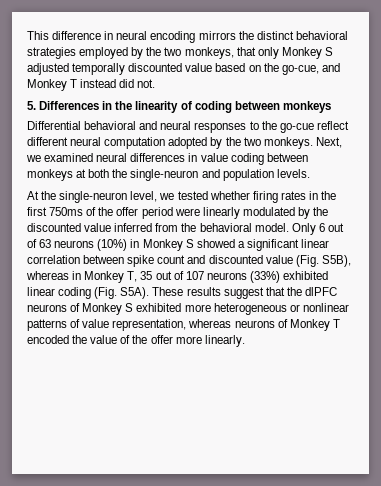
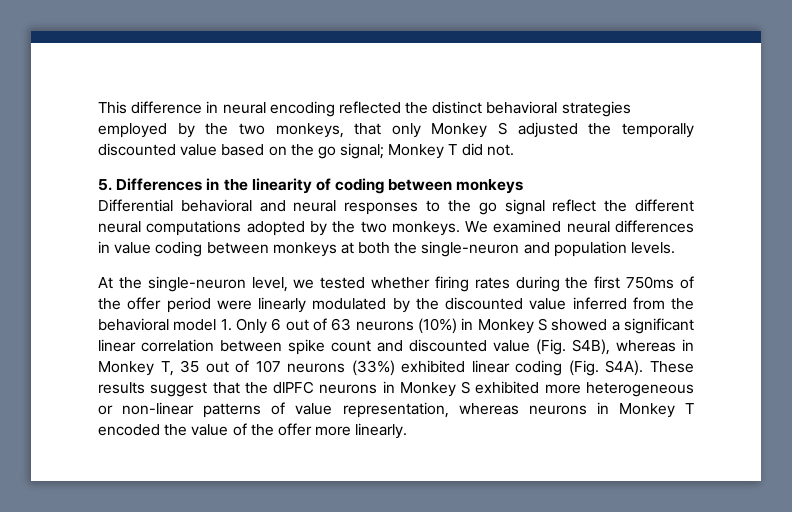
[198,31,236,40] mirrors -> [338,101,401,114] reflected
(69, 69) none -> [588,123,612,135] the
[281,63,340,75] [27,79,117,91] go-cue, and Monkey T instead -> [317,143,458,159] go signal; Monkey T
[279,121,349,133] go-cue reflect -> [478,199,628,215] go signal reflect the
[104,137,166,149] computation -> [146,220,242,236] computations
[315,137,342,148] [26,155,41,162] Next, we -> [465,221,489,233] We
[308,191,318,200] in -> [515,276,560,292] during
[254,223,289,232] model. -> [173,319,232,331] model 1.
[321,255,351,267] S5B), -> [572,339,610,355] S4B),
[120,287,150,299] S5A). -> [605,360,644,376] S4A).
[70,303,81,312] of -> [382,381,395,393] in
[302,303,349,312] nonlinear -> [122,402,195,415] non-linear
[277,319,288,328] of -> [596,402,609,414] in

